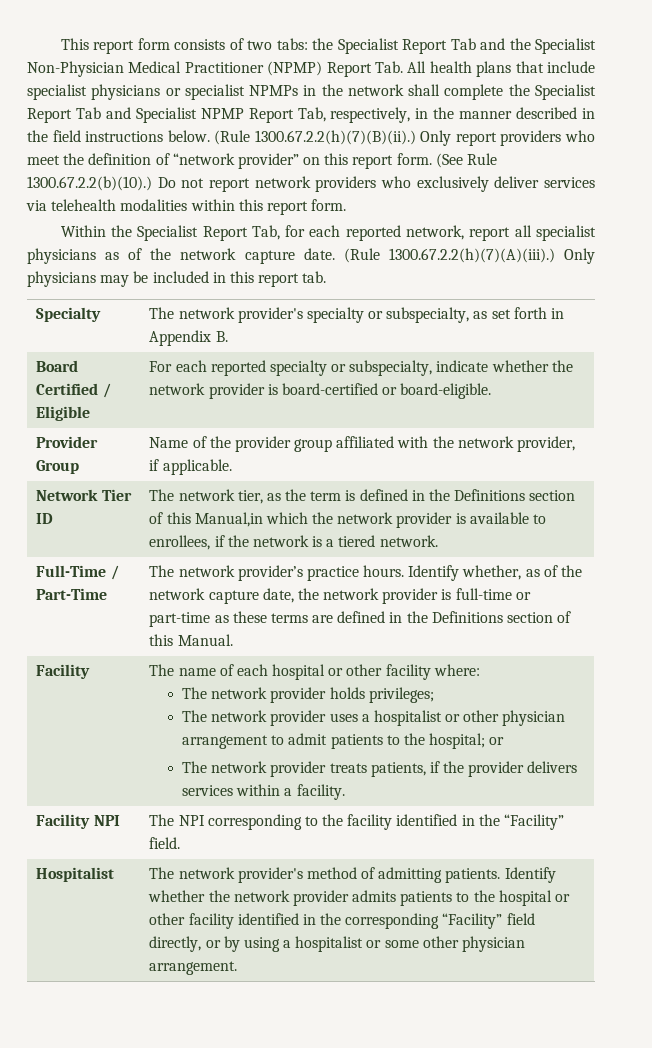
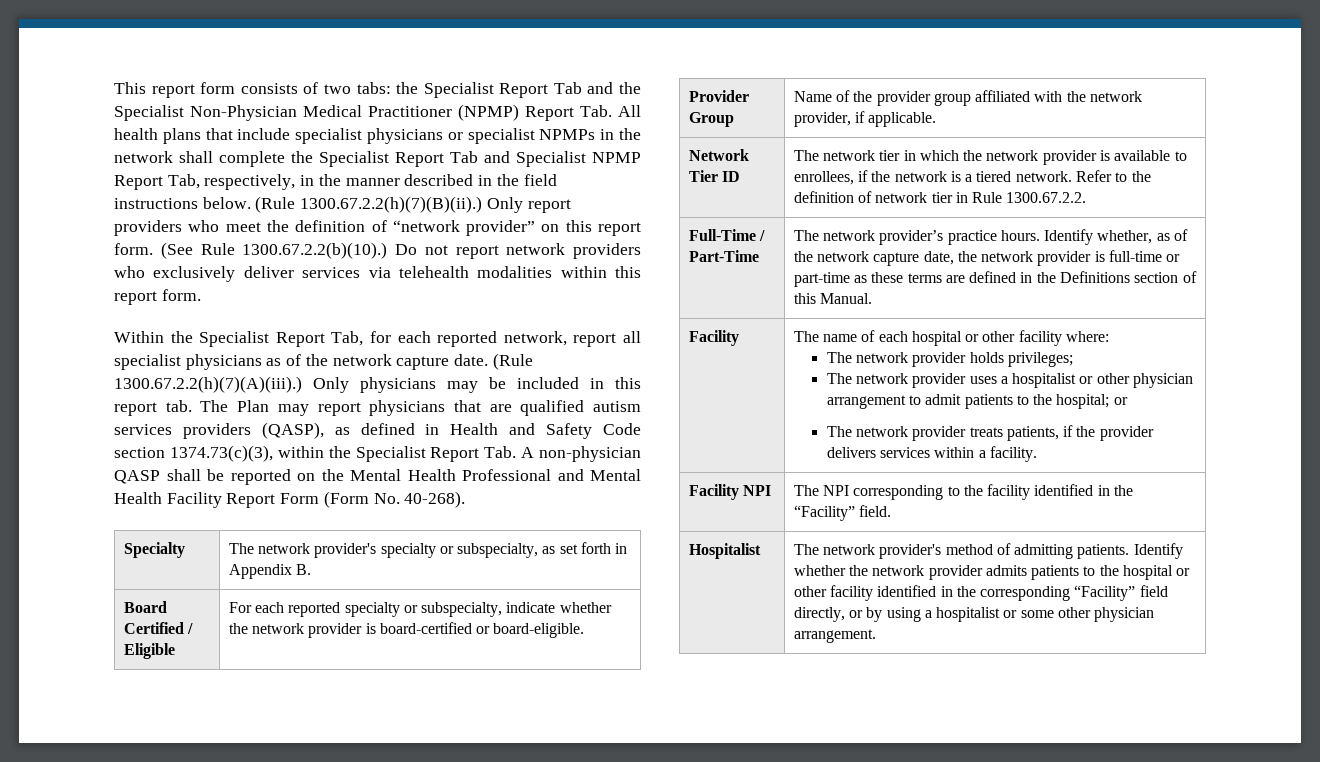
(327, 277) none -> [200,400,641,416] [114,422,642,439] [114,445,641,462] [114,469,641,485] [114,491,466,508] The Plan may report physicians that are qualified autism services providers (QASP), as defined in Health and Safety Code section 1374.73(c)(3), within the Specialist Report Tab. A non-physician QASP shall be reported on the Mental Health Professional and Mental Health Facility Report Form (Form No. 40-268).
[237,489,576,504] [149,512,263,527] tier, as the term is defined in the Definitions section of this Manual,in -> [879,150,916,161] tier in
(438, 541) none -> [1076,170,1151,182] [793,191,1087,203] Refer to the definition of network tier in Rule 1300.67.2.2.

